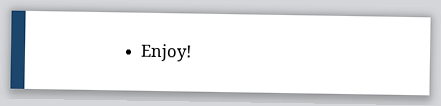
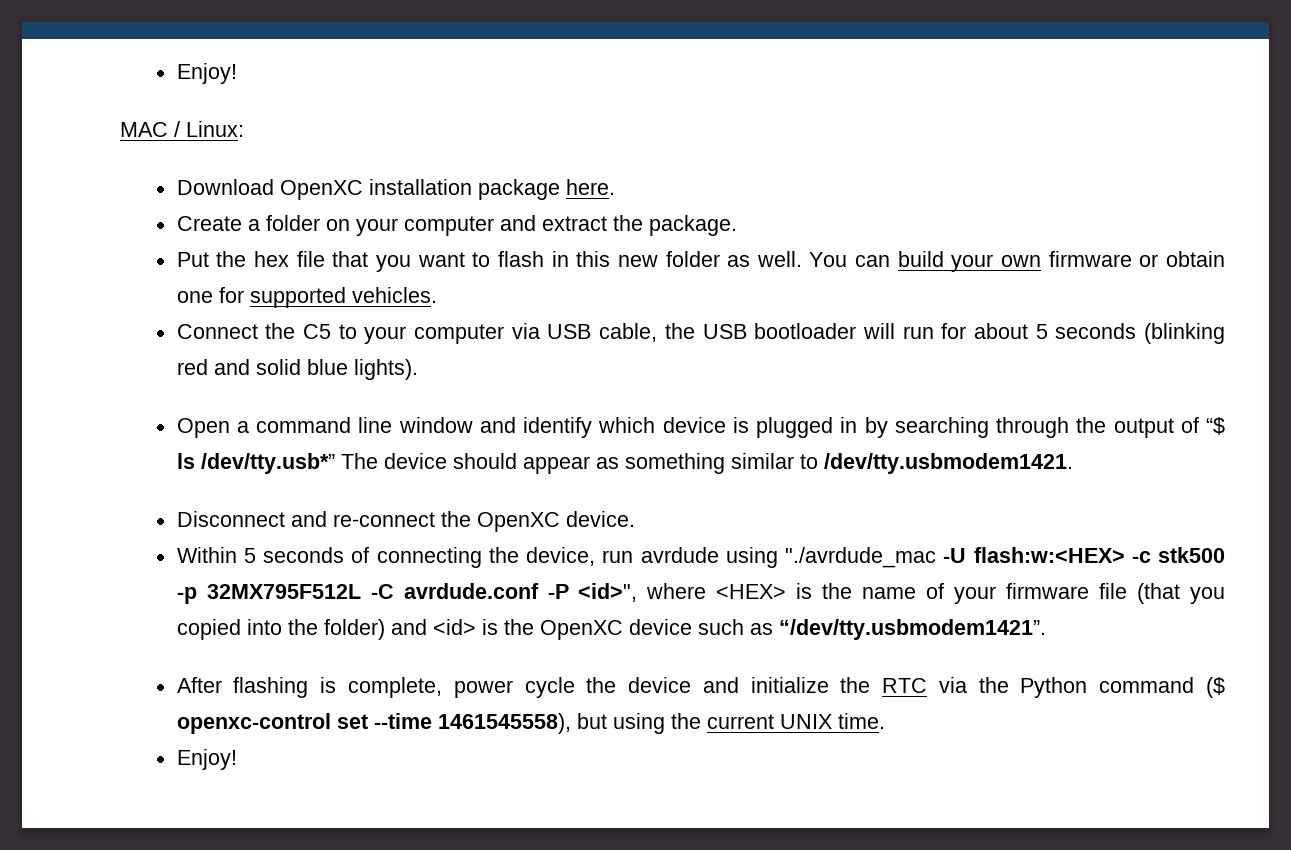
[139,43,192,62] Enjoy! -> [176,63,237,84] [120,121,244,137] [176,179,615,200] [176,215,737,236] [176,251,1226,272] [176,287,437,308] [176,323,1226,344] [176,359,418,380] [176,417,1225,438] [176,453,1073,474] [176,511,635,532] [176,547,1225,568] [176,583,1225,604] [176,619,1046,640] [176,677,1225,698] [176,713,885,734] [176,749,237,770] Enjoy! // MAC / Linux: // Download OpenXC installation package here. // Create a folder on your computer and extract the package. // Put the hex file that you want to flash in this new folder as well. You can build your own firmware or obtain one for supported vehicles. // Connect the C5 to your computer via USB cable, the USB bootloader will run for about 5 seconds (blinking red and solid blue lights). // Open a command line window and identify which device is plugged in by searching through the output of “$ ls /dev/tty.usb*” The device should appear as something similar to /dev/tty.usbmodem1421. // Disconnect and re-connect the OpenXC device. // Within 5 seconds of connecting the device, run avrdude using "./avrdude_mac -U flash:w:<HEX> -c stk500 -p 32MX795F512L -C avrdude.conf -P <id>", where <HEX> is the name of your firmware file (that you copied into the folder) and <id> is the OpenXC device such as “/dev/tty.usbmodem1421”. // After flashing is complete, power cycle the device and initialize the RTC via the Python command ($ openxc-control set --time 1461545558), but using the current UNIX time. // Enjoy!

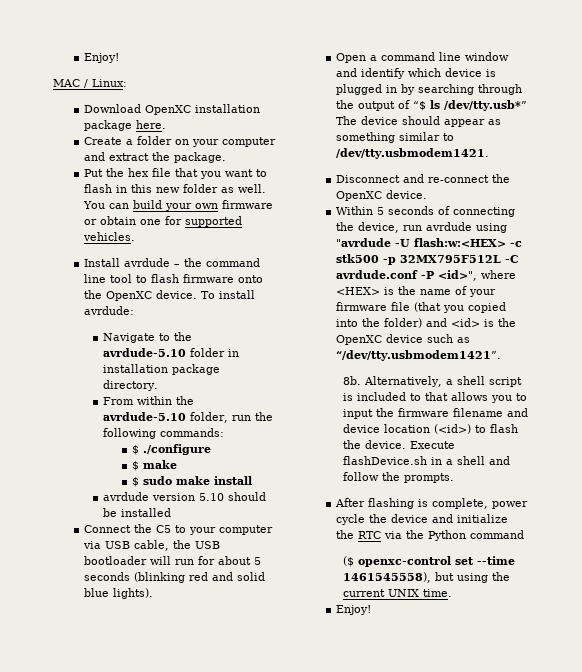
(437, 295) none -> [84,258,261,267] [84,274,264,283] [84,290,256,301] [84,306,135,315] [103,332,193,343] [103,348,240,357] [103,364,221,375] [103,380,159,391] [103,396,195,405] [103,412,274,423] [103,428,225,439] [132,444,212,455] [132,460,178,471] [132,476,253,487] [103,492,267,501] [103,508,172,517] // Install avrdude – the command line tool to flash firmware onto the OpenXC device. To install avrdude: // Navigate to the avrdude-5.10 folder in installation package directory. // From within the avrdude-5.10 folder, run the following commands: // $ ./configure // $ make // $ sudo make install // avrdude version 5.10 should be installed
[785,547,937,568] "./avrdude_mac -> [336,238,392,247] "avrdude
(1046, 629) none -> [343,376,523,387] [343,392,528,403] [343,408,529,419] [343,424,519,434] [343,440,456,449] [343,456,511,465] [343,472,455,483] // 8b. Alternatively, a shell script is included to that allows you to input the firmware filename and device location (<id>) to flash the device. Execute flashDevice.sh in a shell and follow the prompts.
(1195, 685) none -> (525, 534) //

